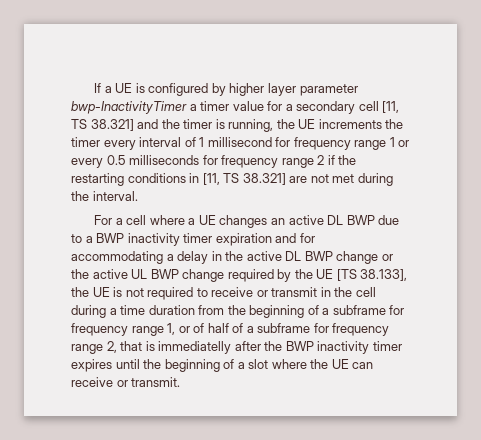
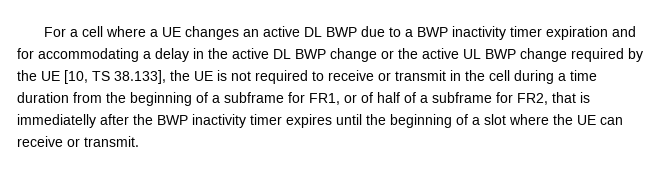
[94,83,358,96] [71,101,400,114] [71,119,404,132] [71,137,410,150] [71,155,357,168] [71,173,393,186] [71,191,138,201] If a UE is configured by higher layer parameter bwp-InactivityTimer a timer value for a secondary cell [11, TS 38.321] and the timer is running, the UE increments the timer every interval of 1 millisecond for frequency range 1 or every 0.5 milliseconds for frequency range 2 if the restarting conditions in [11, TS 38.321] are not met during the interval. // -> (44, 32) none
[336,269,357,281] [TS -> [64,70,110,84] [10, TS
[71,323,176,336] frequency range 1, -> [309,93,340,105] FR1,
[332,323,390,336] [71,341,117,354] frequency range 2, -> [517,93,548,105] FR2,

